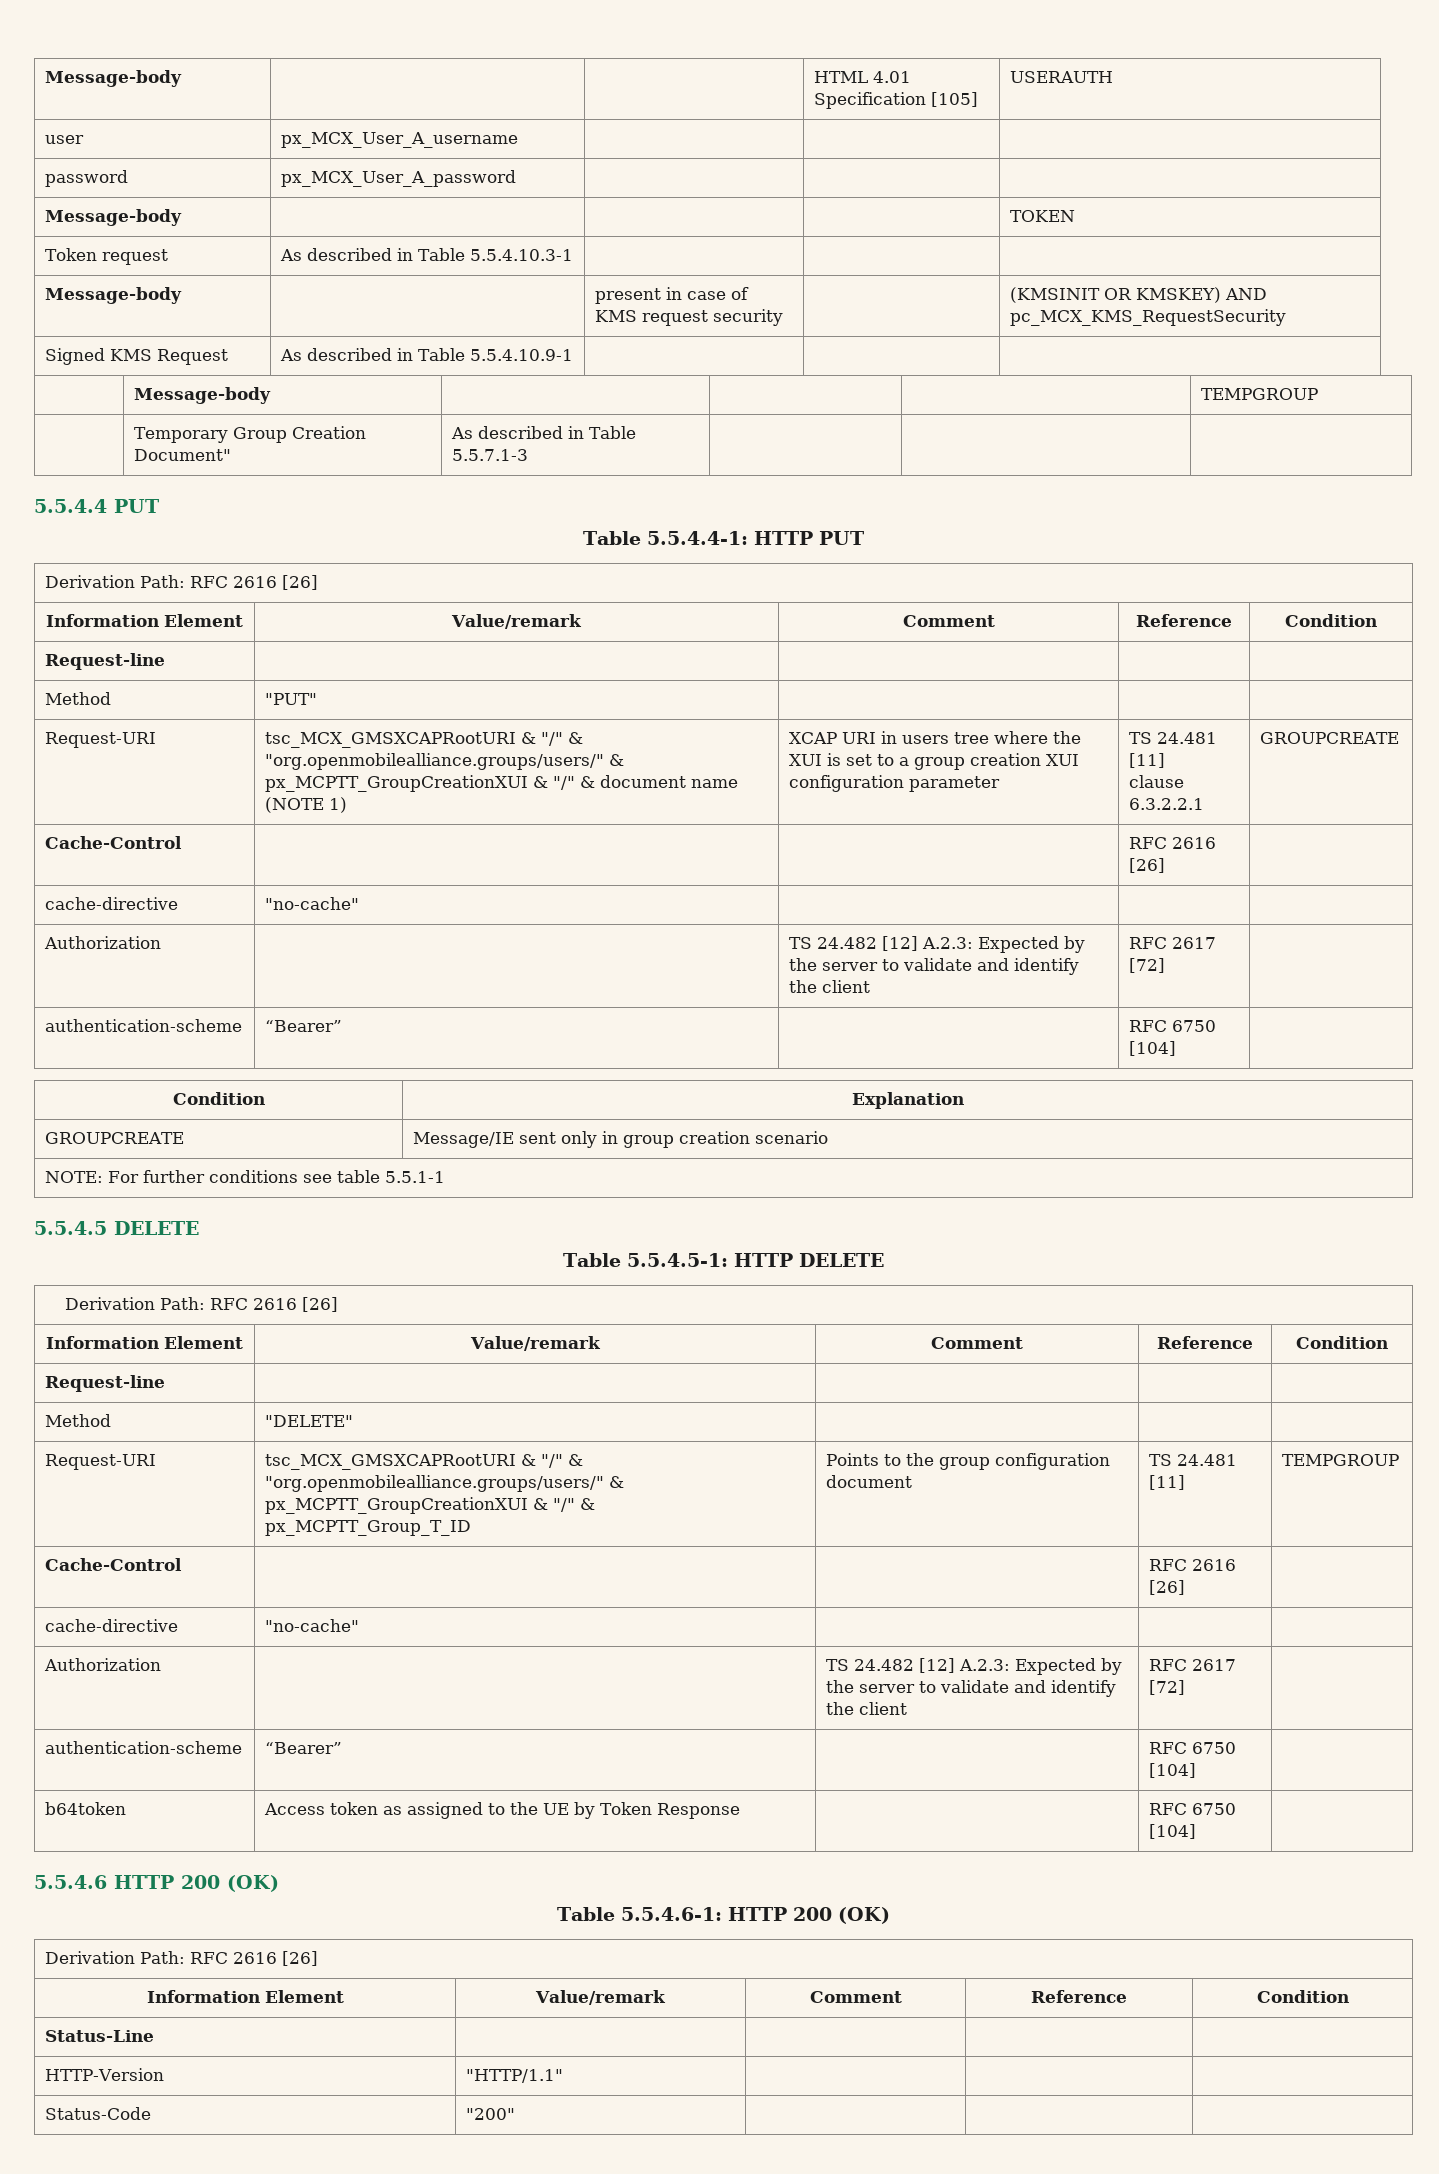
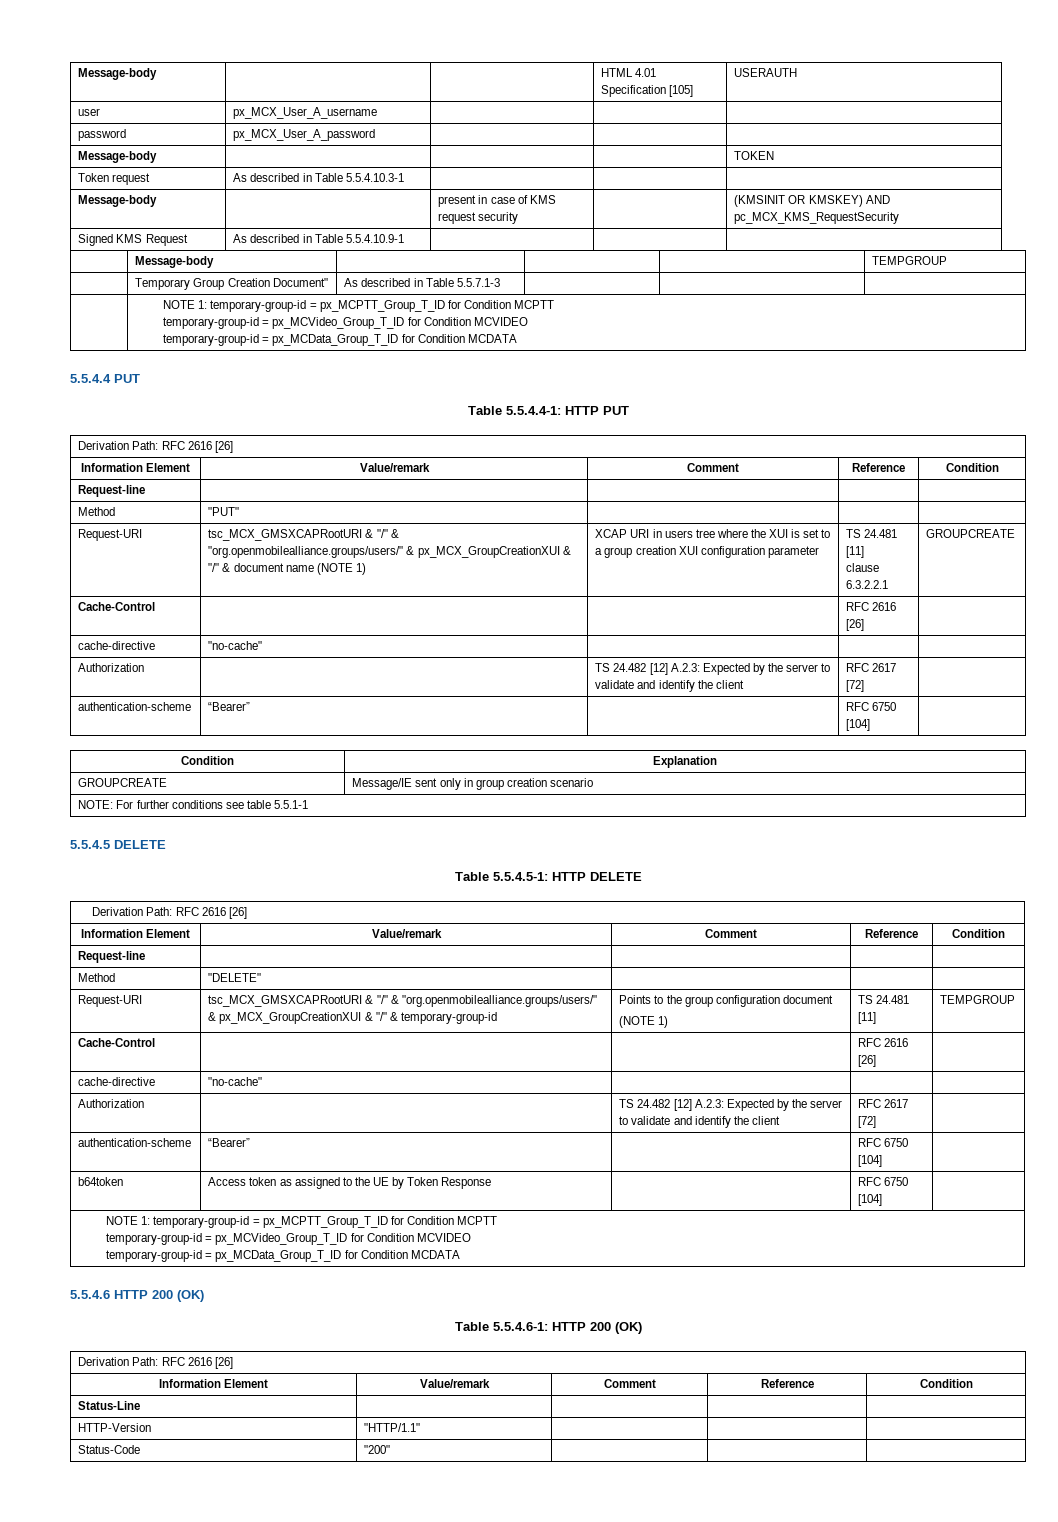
(529, 455) none -> [163,300,555,312] [163,317,528,329] [163,334,517,346] // | NOTE 1: temporary-group-id = px_MCPTT_Group_T_ID for Condition MCPTT // temporary-group-id = px_MCVideo_Group_T_ID for Condition MCVIDEO // temporary-group-id = px_MCData_Group_T_ID for Condition MCDATA
[265,775,529,792] px_MCPTT_GroupCreationXUI -> [417,546,560,558] px_MCX_GroupCreationXUI
[265,1497,596,1514] [265,1520,472,1536] px_MCPTT_GroupCreationXUI & "/" & px_MCPTT_Group_T_ID -> [219,1012,497,1024] px_MCX_GroupCreationXUI & "/" & temporary-group-id
(913, 1481) none -> [619,1016,669,1028] // (NOTE 1)
(1197, 1831) none -> [106,1216,498,1228] [106,1233,471,1245] [106,1250,460,1262] // NOTE 1: temporary-group-id = px_MCPTT_Group_T_ID for Condition MCPTT // temporary-group-id = px_MCVideo_Group_T_ID for Condition MCVIDEO // temporary-group-id = px_MCData_Group_T_ID for Condition MCDATA

